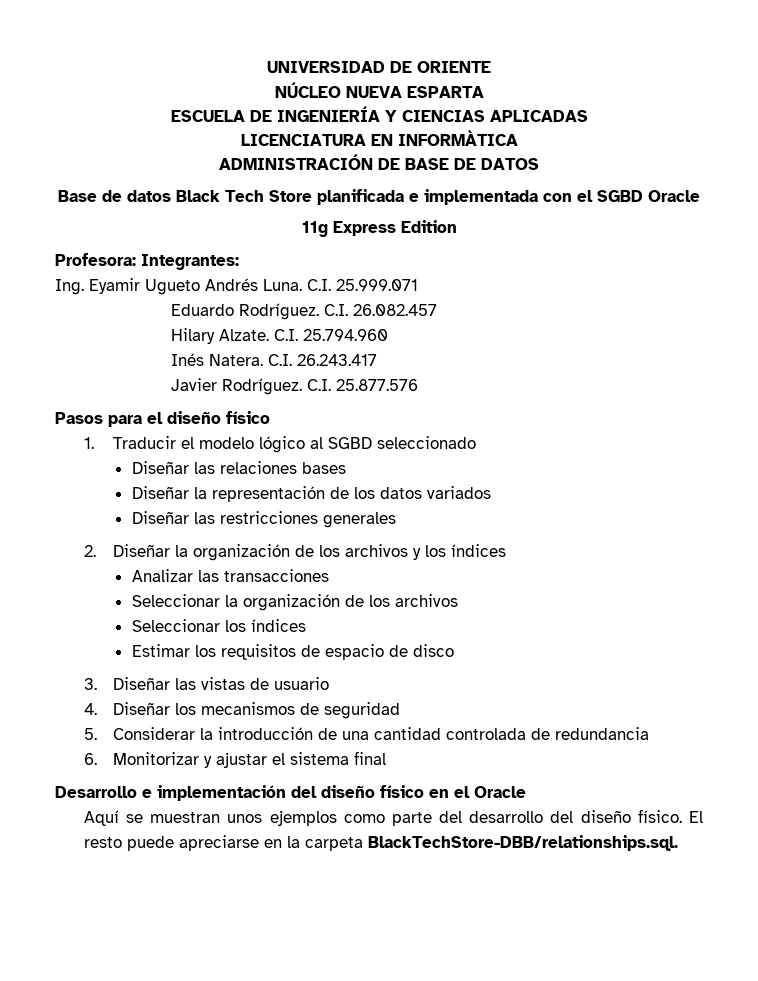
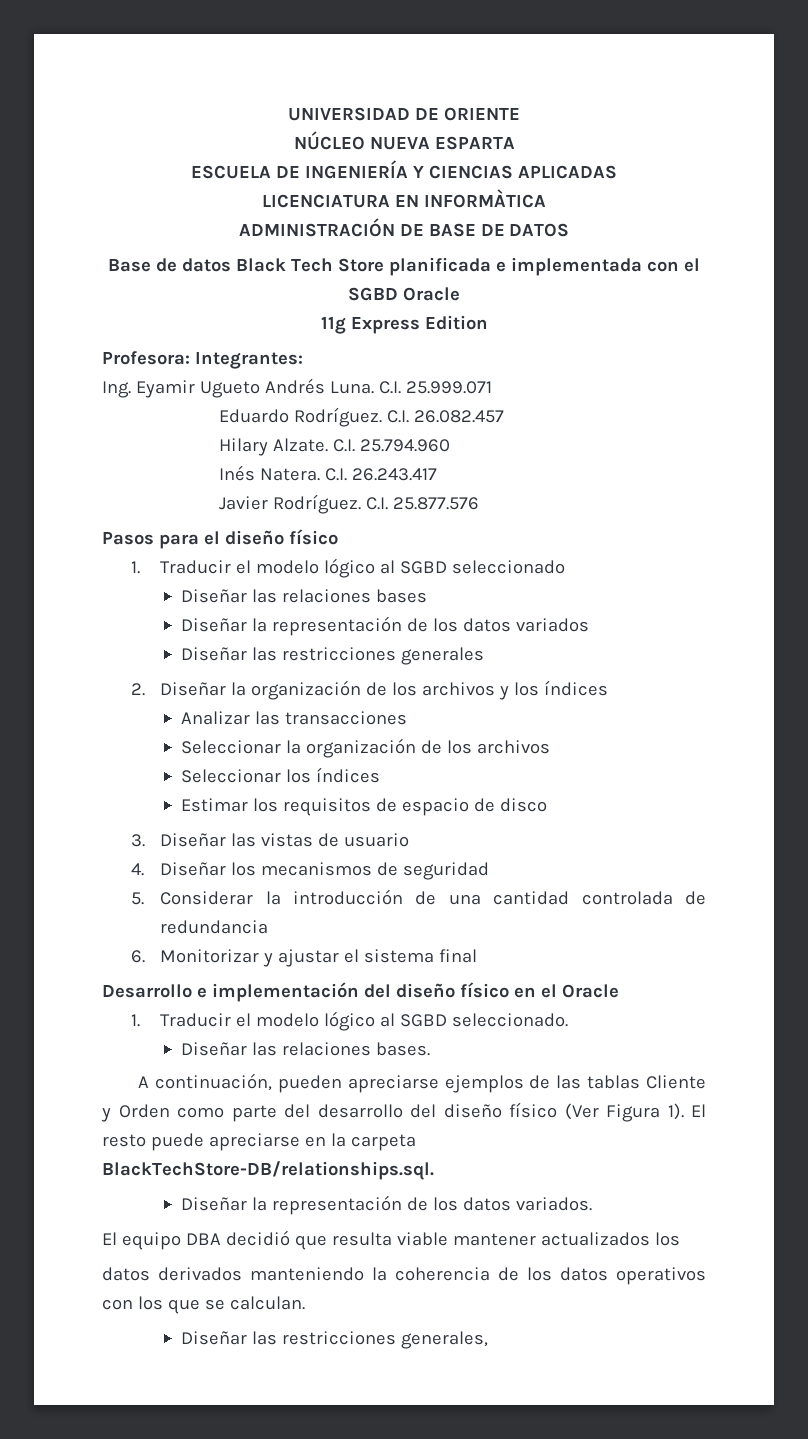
[83,810,337,826] Aquí se muestran unos ejemplos -> [131,1011,569,1031] [180,1042,430,1056] [138,1073,706,1093] [101,1104,170,1122] 1. Traducir el modelo lógico al SGBD seleccionado. // Diseñar las relaciones bases. // A continuación, pueden apreciarse ejemplos de las tablas Cliente y Orden
[637,809,682,823] físico. -> [509,1102,684,1122] físico (Ver Figura 1).
[367,835,678,851] BlackTechStore-DBB/relationships.sql. -> [102,1161,434,1180] [180,1195,592,1215] [102,1230,680,1250] [102,1267,706,1285] [102,1296,305,1314] [180,1331,488,1349] BlackTechStore-DB/relationships.sql. // Diseñar la representación de los datos variados. // El equipo DBA decidió que resulta viable mantener actualizados los // datos derivados manteniendo la coherencia de los datos operativos con los que se calculan. // Diseñar las restricciones generales,

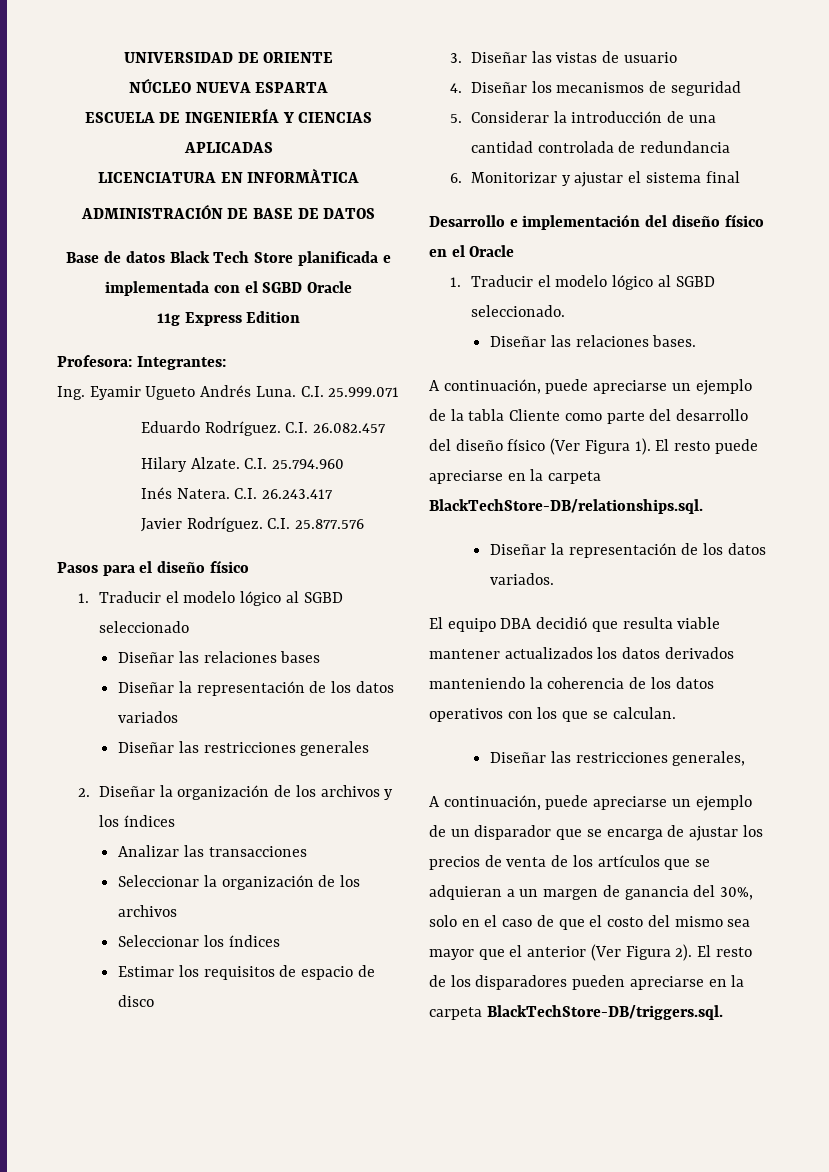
[277,1075,706,1093] [101,1104,170,1122] pueden apreciarse ejemplos de las tablas Cliente y Orden -> [545,379,752,395] [429,409,561,421] puede apreciarse un ejemplo de la tabla Cliente
(680, 1239) // -> (618, 653) none
(488, 1340) none -> [429,795,752,811] [429,825,763,841] [429,855,711,870] [429,885,754,900] [429,915,751,930] [429,944,752,961] [429,975,745,990] [429,1005,723,1020] // A continuación, puede apreciarse un ejemplo de un disparador que se encarga de ajustar los precios de venta de los artículos que se adquieran a un margen de ganancia del 30%, solo en el caso de que el costo del mismo sea mayor que el anterior (Ver Figura 2). El resto de los disparadores pueden apreciarse en la carpeta BlackTechStore-DB/triggers.sql.

